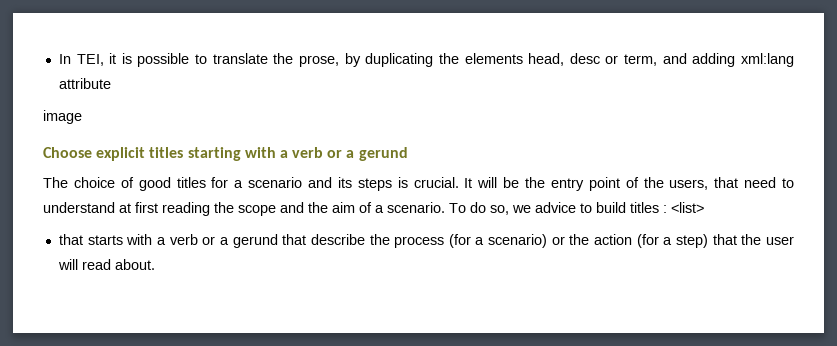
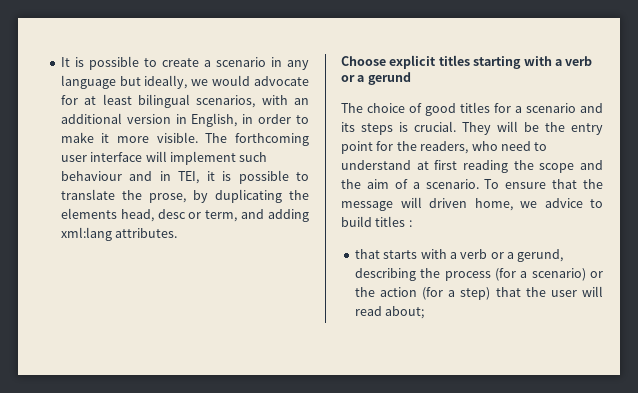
[58,54,71,64] In -> [60,56,309,70] [60,75,309,89] [60,94,309,108] [60,113,309,127] [60,132,309,146] [60,151,268,165] [60,171,171,181] It is possible to create a scenario in any language but ideally, we would advocate for at least bilingual scenarios, with an additional version in English, in order to make it more visible. The forthcoming user interface will implement such behaviour and in
[58,78,111,89] [43,110,82,124] attribute // image -> [115,228,178,238] attributes.
[464,178,473,188] It -> [462,122,491,135] They
[625,177,739,190] of the users, that -> [376,141,498,154] for the readers, who
[470,202,509,215] do so, -> [505,179,603,189] [341,197,513,211] ensure that the message will driven home,
[671,202,704,213] <list> -> (412, 223) none
[232,234,365,248] gerund that describe -> [517,249,564,262] [354,268,416,281] gerund, describing
[114,259,155,270] about. -> [385,306,425,319] about;

